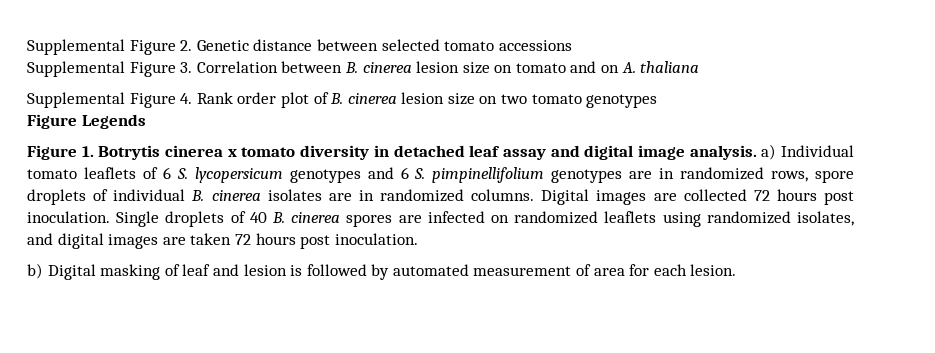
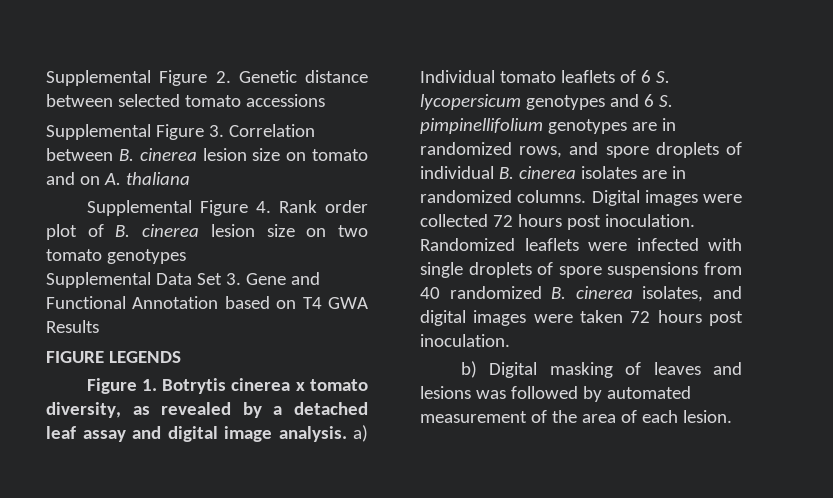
[27,114,146,129] Figure Legends -> [46,272,320,288] [46,296,368,309] [46,320,99,333] [46,351,181,363] Supplemental Data Set 3. Gene and Functional Annotation based on T4 GWA Results // FIGURE LEGENDS
[300,145,389,160] diversity in -> [46,402,283,418] diversity, as revealed by a
(809, 176) none -> [569,142,599,155] and
[653,193,677,201] are -> [703,194,742,203] were
[116,211,791,227] Single droplets of 40 B. cinerea spores are infected on randomized leaflets using randomized -> [420,238,742,251] [420,262,742,278] [420,286,633,299] Randomized leaflets were infected with single droplets of spore suspensions from 40 randomized B. cinerea
[162,237,186,245] are -> [533,314,573,323] were
[182,264,303,276] leaf and lesion is -> [653,362,742,375] [420,386,506,399] leaves and lesions was
[593,264,650,276] area for -> [551,410,637,423] the area of

